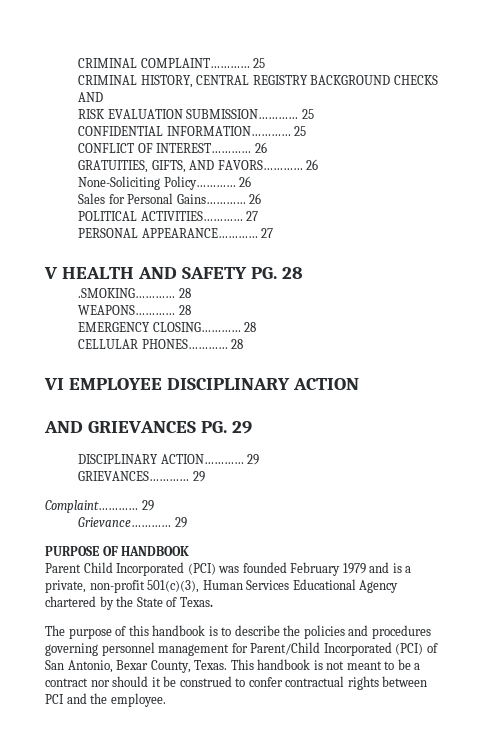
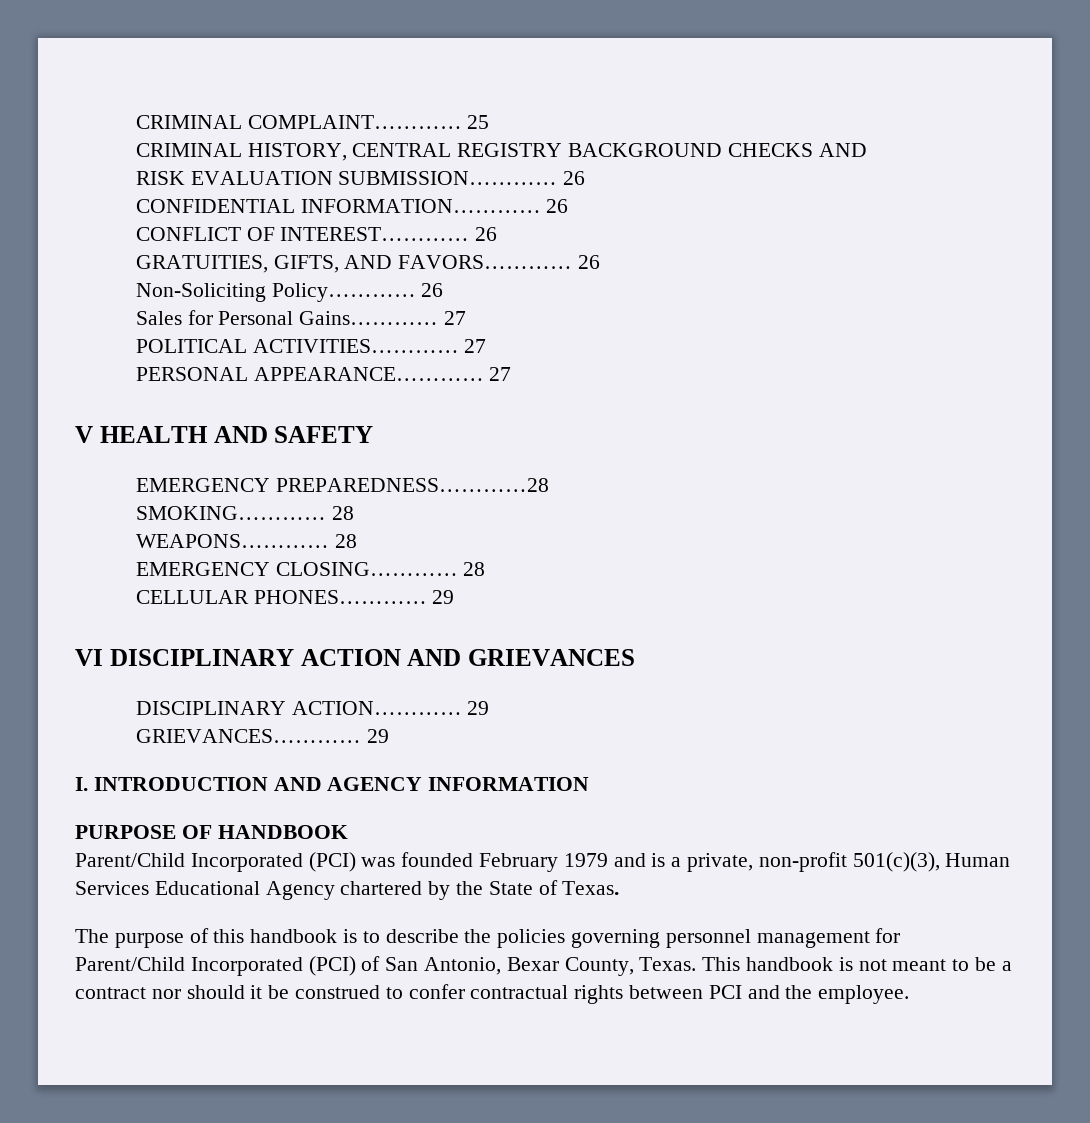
[301,109,314,119] 25 -> [563,171,586,185] 26
[294,126,307,136] 25 -> [546,199,569,213] 26
[78,176,161,190] None-Soliciting -> [135,283,266,302] Non-Soliciting
[249,193,262,204] 26 -> [443,311,466,325] 27
[250,267,303,279] [78,288,176,298] PG. 28 // .SMOKING………… -> [135,478,549,492] [135,506,326,520] // EMERGENCY PREPAREDNESS…………28 // SMOKING…………
[231,339,244,349] 28 -> [432,590,455,604] 29
[68,378,162,390] EMPLOYEE -> (103, 657) none
(359, 384) // -> (401, 657) none
[200,421,252,434] PG. 29 -> (635, 657) none
[45,500,154,513] [78,517,187,528] Complaint………… 29 // Grievance………… 29 -> [75,777,590,791] I. INTRODUCTION AND AGENCY INFORMATION
[45,562,113,573] Parent Child -> [75,853,185,867] Parent/Child
[348,625,431,639] and procedures -> (566, 938) none

